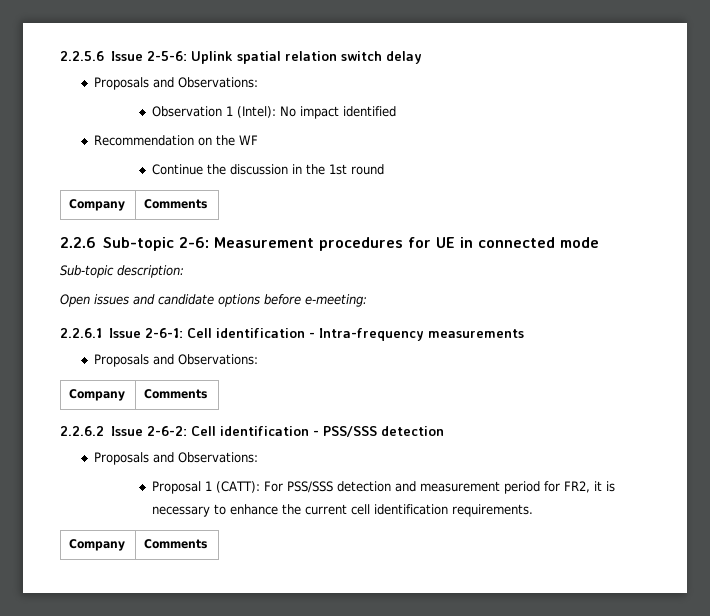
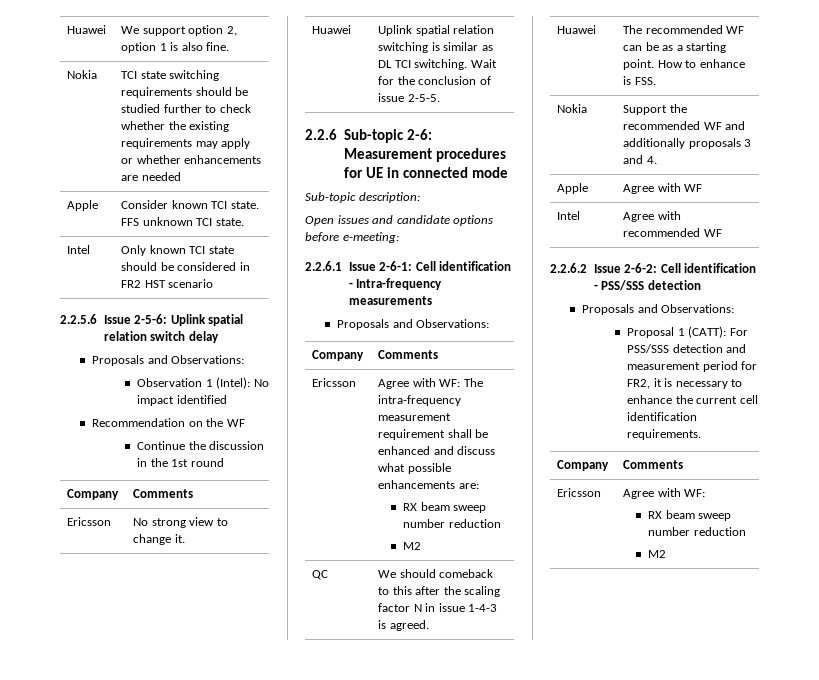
(60, 56) none -> [67,25,107,34] [121,25,237,36] [121,42,230,53] [67,70,98,79] [121,70,220,81] [121,87,249,98] [121,104,251,113] [121,121,230,132] [121,138,251,149] [121,155,262,164] [121,172,181,181] [67,200,99,211] [121,200,259,209] [121,217,244,226] [67,245,91,254] [121,245,234,256] [121,262,250,271] [121,279,214,288] Huawei | We support option 2, option 1 is also fine. // Nokia | TCI state switching requirements should be studied further to check whether the existing requirements may apply or whether enhancements are needed // Apple | Consider known TCI state. FFS unknown TCI state. // Intel | Only known TCI state should be considered in FR2 HST scenario //
(208, 204) none -> [67,517,112,526] [133,517,228,528] [133,534,185,545] [312,25,352,34] [378,25,495,36] [378,42,493,53] [378,59,497,70] [378,76,491,85] [378,93,440,102] // Ericsson | No strong view to change it. // Huawei | Uplink spatial relation switching is similar as DL TCI switching. Wait for the conclusion of issue 2-5-5.
(208, 394) none -> [312,378,357,387] [378,378,483,389] [378,395,462,406] [378,413,452,421] [378,429,489,440] [378,446,496,455] [378,463,451,474] [378,480,479,489] [403,502,487,513] [403,519,501,528] [403,542,422,550] [312,570,329,580] [378,569,494,578] [378,586,501,597] [378,603,498,612] [378,620,429,631] [557,25,597,34] [623,25,745,34] [623,42,727,53] [623,59,745,70] [623,76,656,85] [557,104,588,113] [623,104,687,115] [623,121,746,130] [623,138,752,149] [623,155,657,164] [557,183,589,194] [623,183,703,194] [557,211,581,220] [623,211,681,222] [623,228,722,237] // Ericsson | Agree with WF: The intra-frequency measurement requirement shall be enhanced and discuss what possible enhancements are: // RX beam sweep number reduction // M2 // QC | We should comeback to this after the scaling factor N in issue 1-4-3 is agreed. // Huawei | The recommended WF can be as a starting point. How to enhance is FSS. // Nokia | Support the recommended WF and additionally proposals 3 and 4. // Apple | Agree with WF // Intel | Agree with recommended WF
(208, 544) none -> [557,488,602,497] [623,488,706,499] [648,510,732,521] [648,527,746,536] [648,550,667,558] // Ericsson | Agree with WF: // RX beam sweep number reduction // M2

